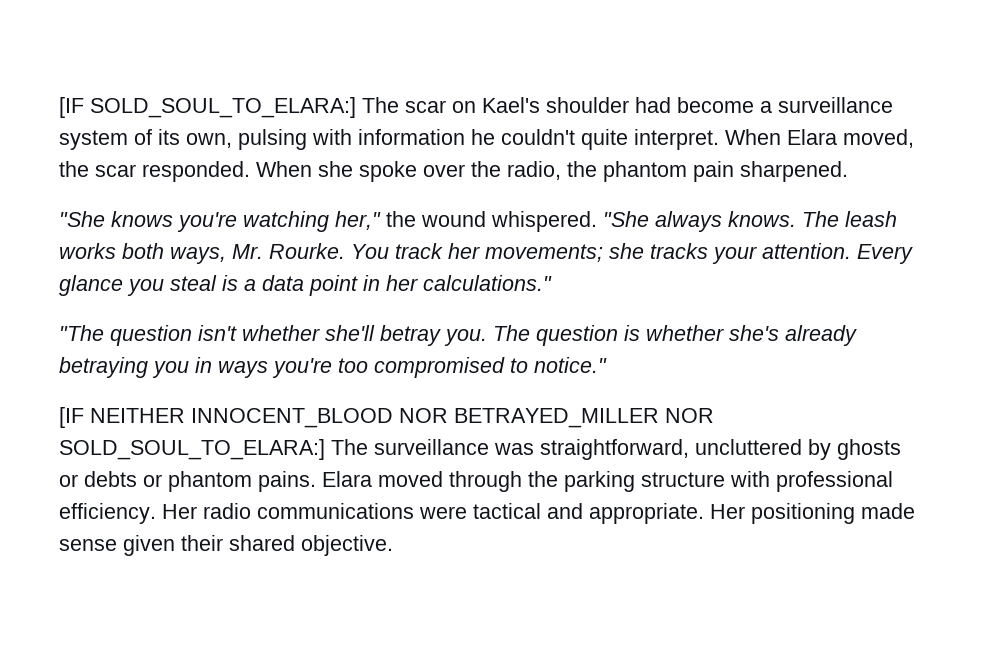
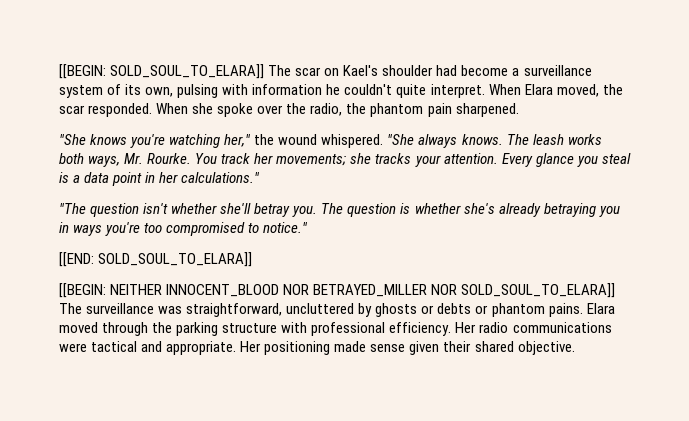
[59,97,356,118] [IF SOLD_SOUL_TO_ELARA:] -> [59,64,265,79] [[BEGIN: SOLD_SOUL_TO_ELARA]]
[59,407,84,428] [IF -> [59,252,253,267] [59,283,106,298] [[END: SOLD_SOUL_TO_ELARA]] // [[BEGIN:
[59,439,325,460] SOLD_SOUL_TO_ELARA:] -> [461,283,616,298] SOLD_SOUL_TO_ELARA]]

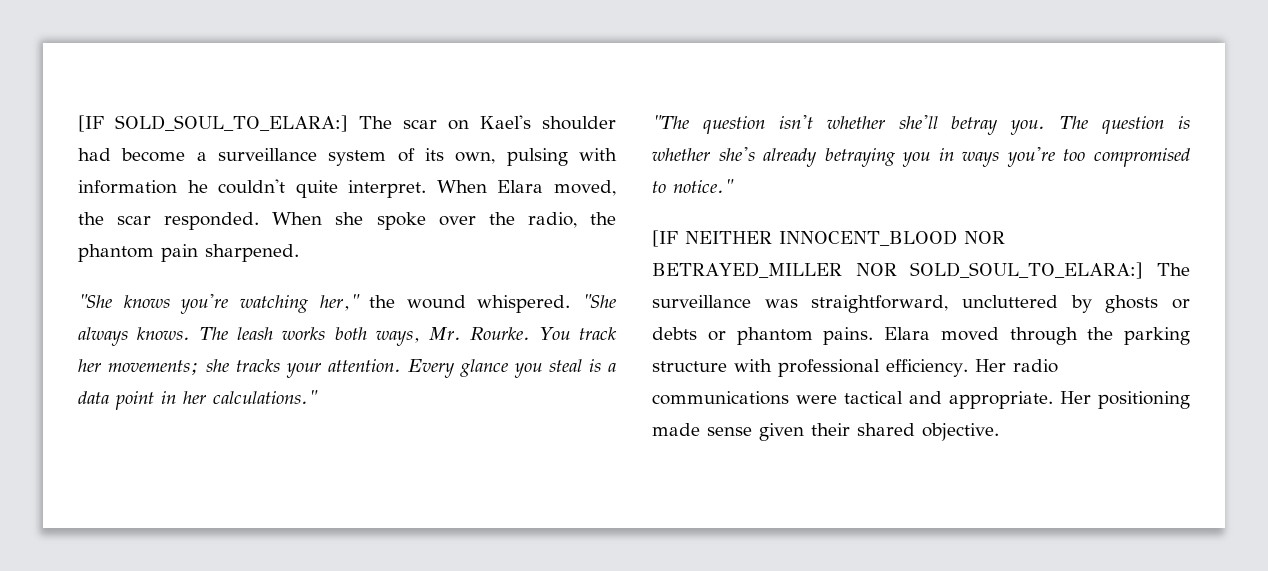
[59,64,265,79] [[BEGIN: SOLD_SOUL_TO_ELARA]] -> [78,115,348,132] [IF SOLD_SOUL_TO_ELARA:]
[59,252,253,267] [59,283,106,298] [[END: SOLD_SOUL_TO_ELARA]] // [[BEGIN: -> [652,230,678,247] [IF
[461,283,616,298] SOLD_SOUL_TO_ELARA]] -> [910,262,1144,279] SOLD_SOUL_TO_ELARA:]

